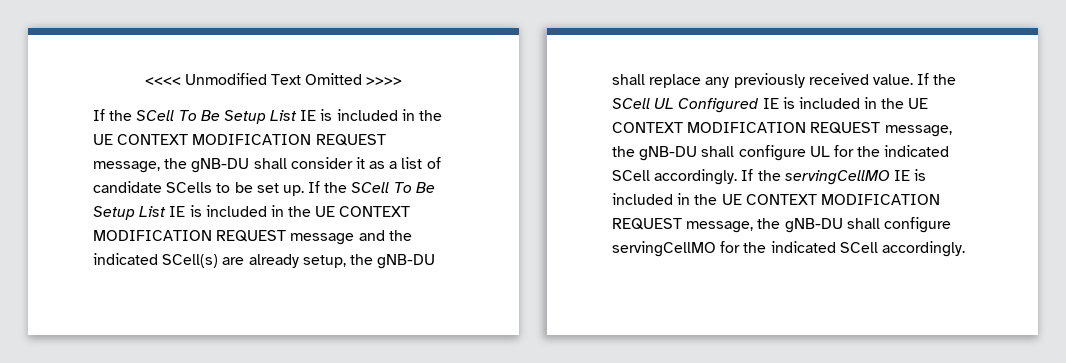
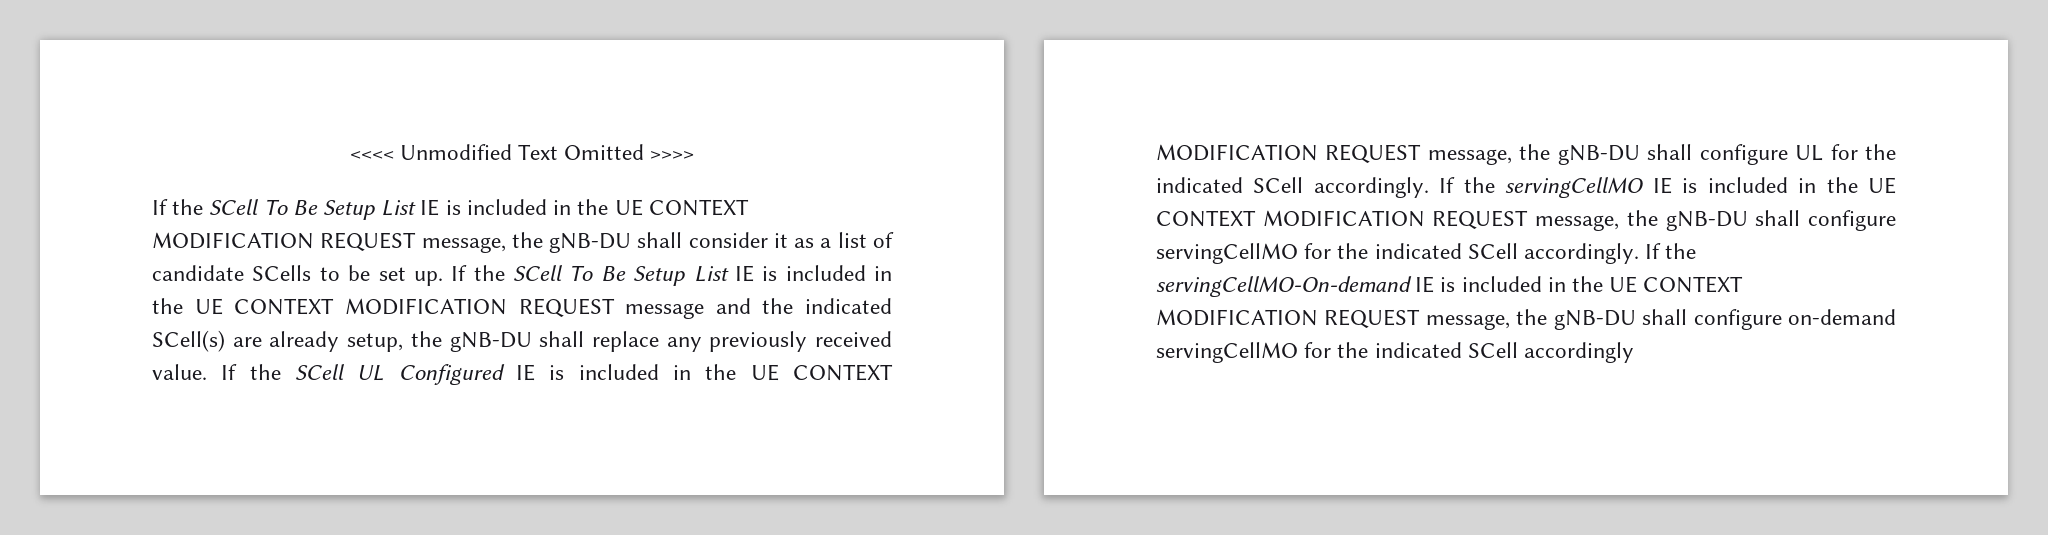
(965, 249) none -> [1645,243,1697,259] [1156,276,1744,297] [1156,309,1896,330] [1156,342,1635,363] If the servingCellMO-On-demand IE is included in the UE CONTEXT MODIFICATION REQUEST message, the gNB-DU shall configure on-demand servingCellMO for the indicated SCell accordingly

